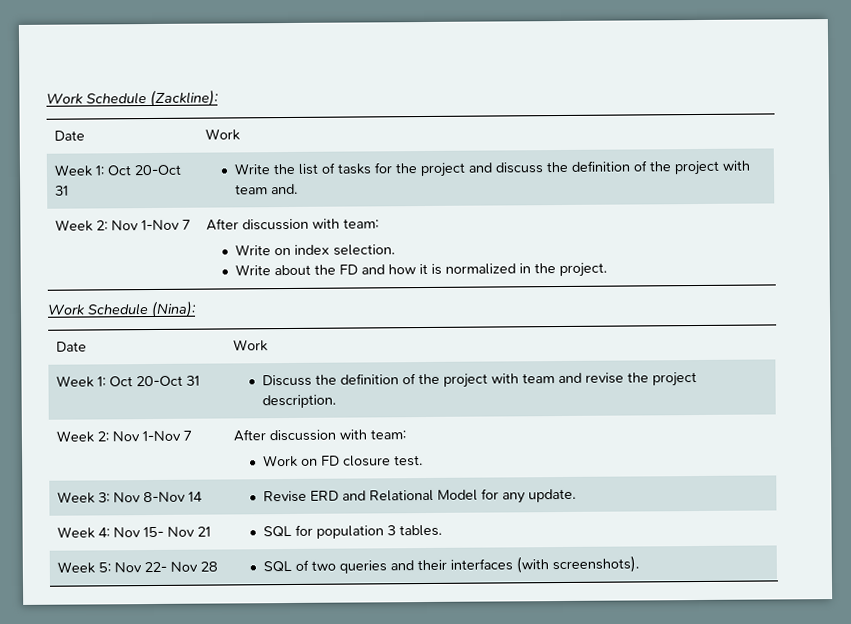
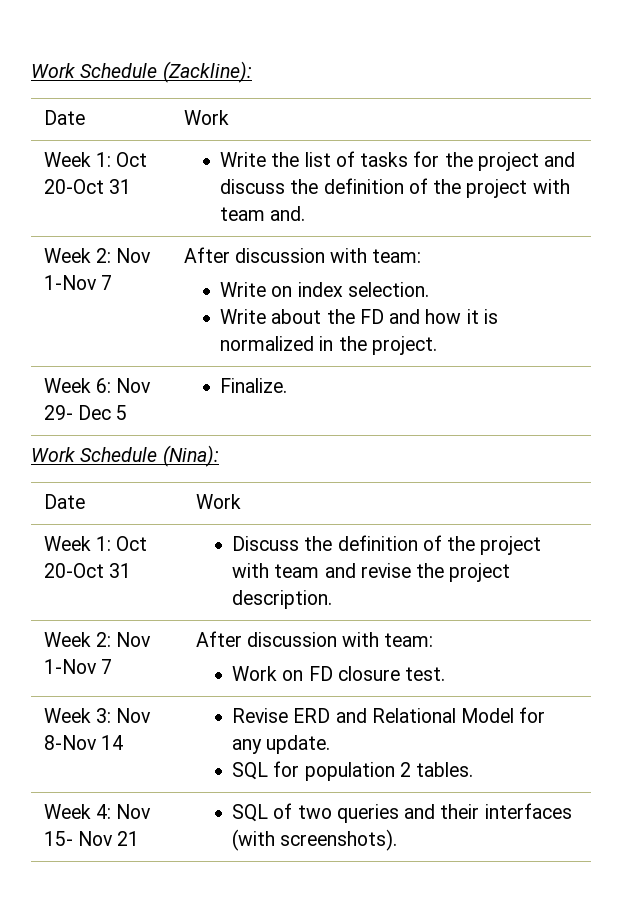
(608, 270) none -> [43,378,152,393] [43,405,128,420] [220,378,288,393] // Week 6: Nov 29- Dec 5 | Finalize.
(577, 495) none -> [232,761,474,781] // SQL for population 2 tables.
[263,524,443,539] [57,561,219,574] | SQL for population 3 tables. // Week 5: Nov 22- Nov 28 -> (140, 838) none

